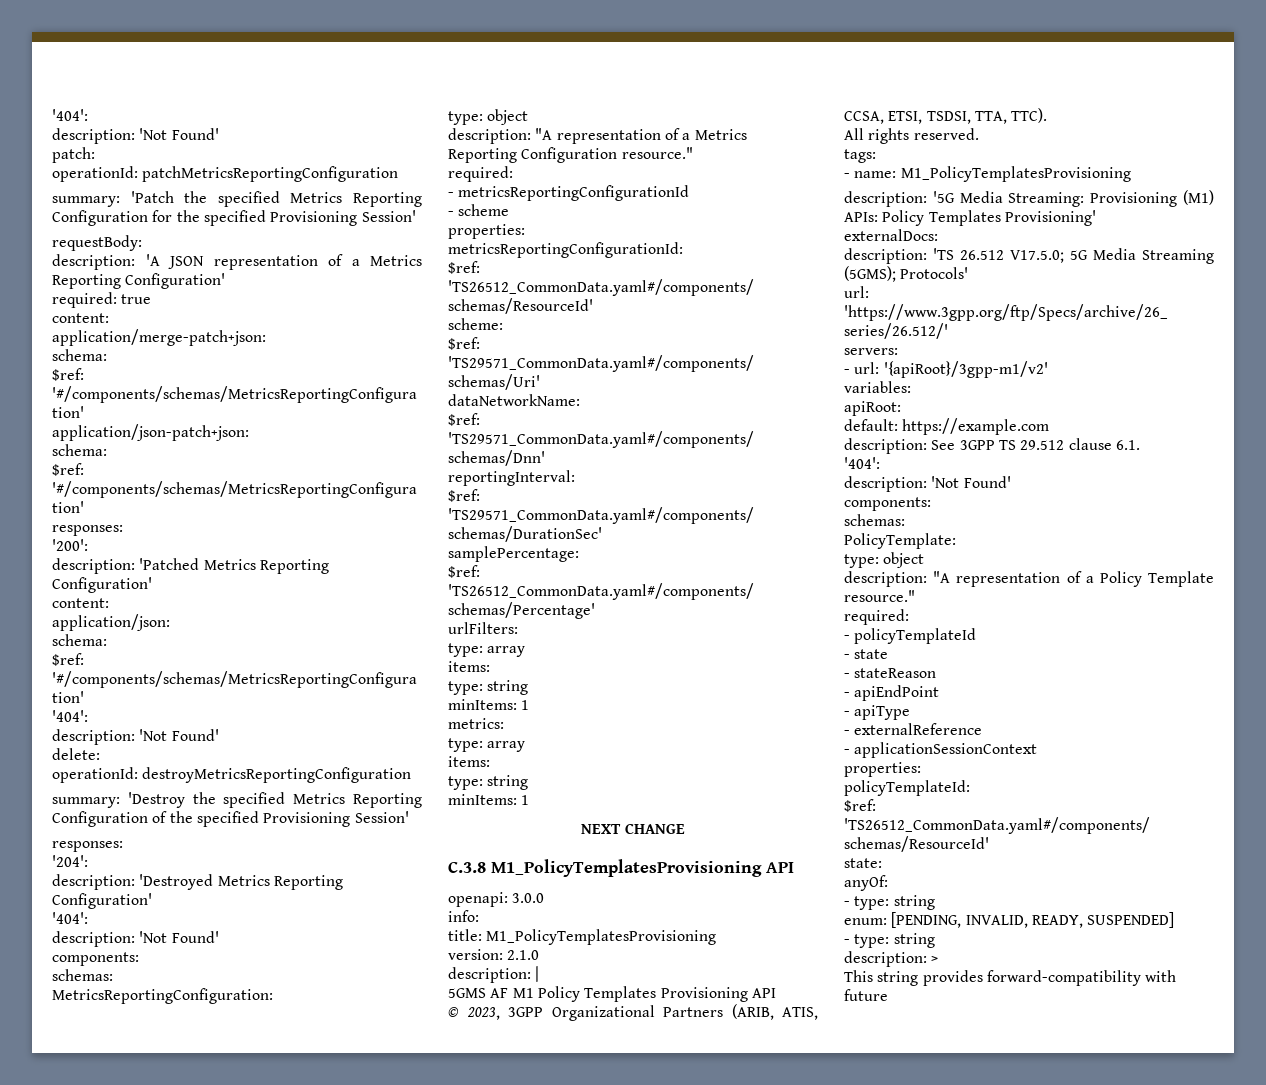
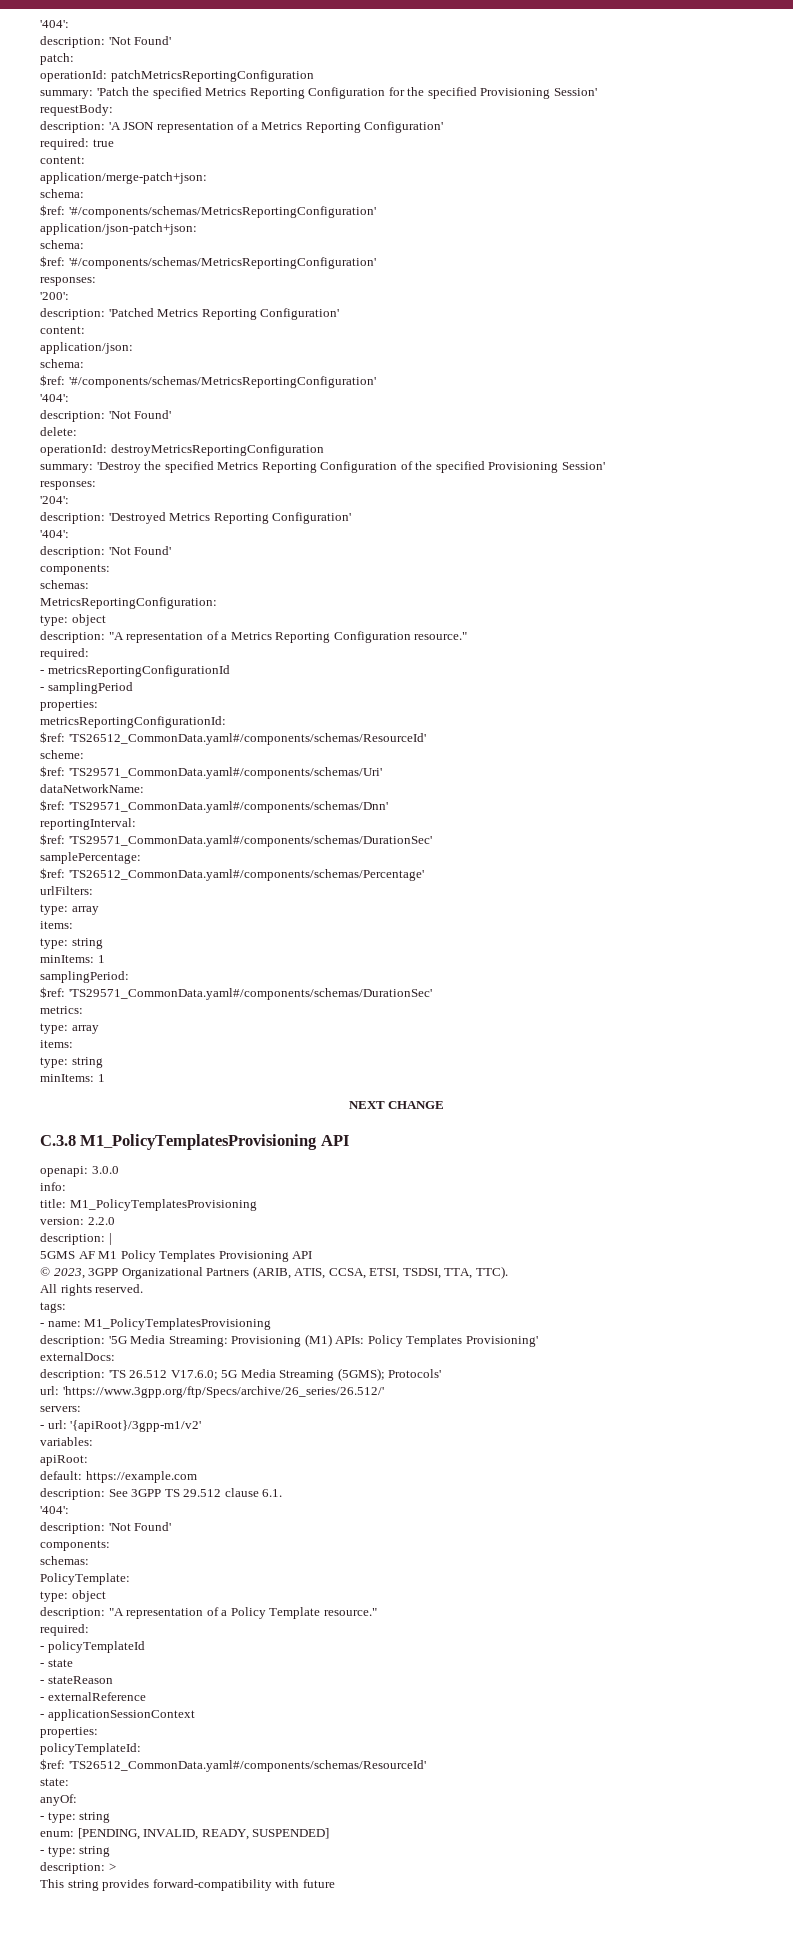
[458,204,510,216] scheme -> [47,682,133,694] samplingPeriod
(530, 705) none -> [40,971,129,983] [40,987,432,1000] // samplingPeriod: // $ref: 'TS29571_CommonData.yaml#/components/schemas/DurationSec'
[507,950,540,960] 2.1.0 -> [87,1217,115,1225] 2.2.0
[1010,250,1064,263] V17.5.0; -> [170,1370,218,1380] V17.6.0;
[844,685,940,701] [844,705,911,720] // - apiEndPoint // - apiType -> (113, 1680) none

